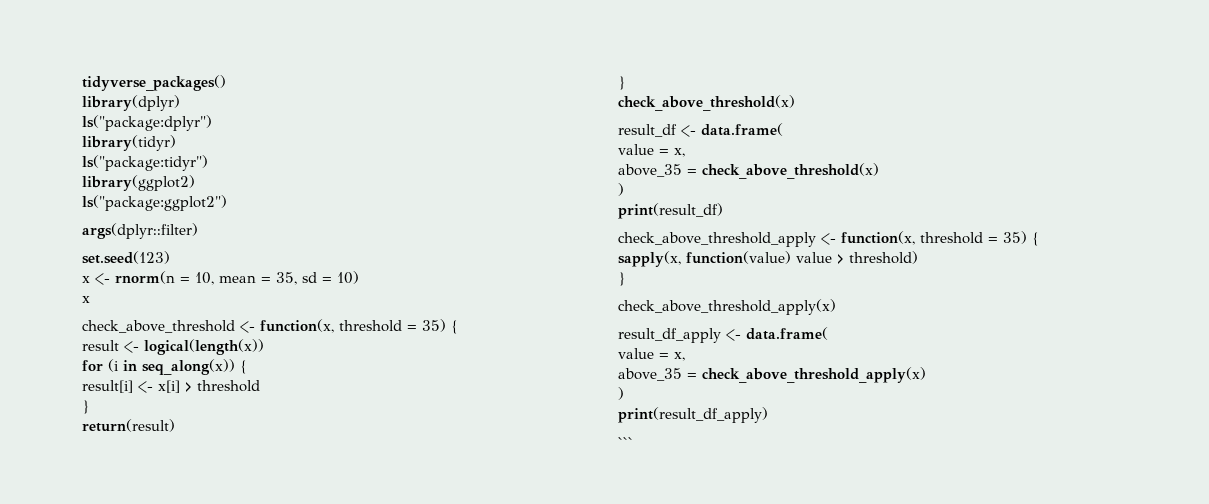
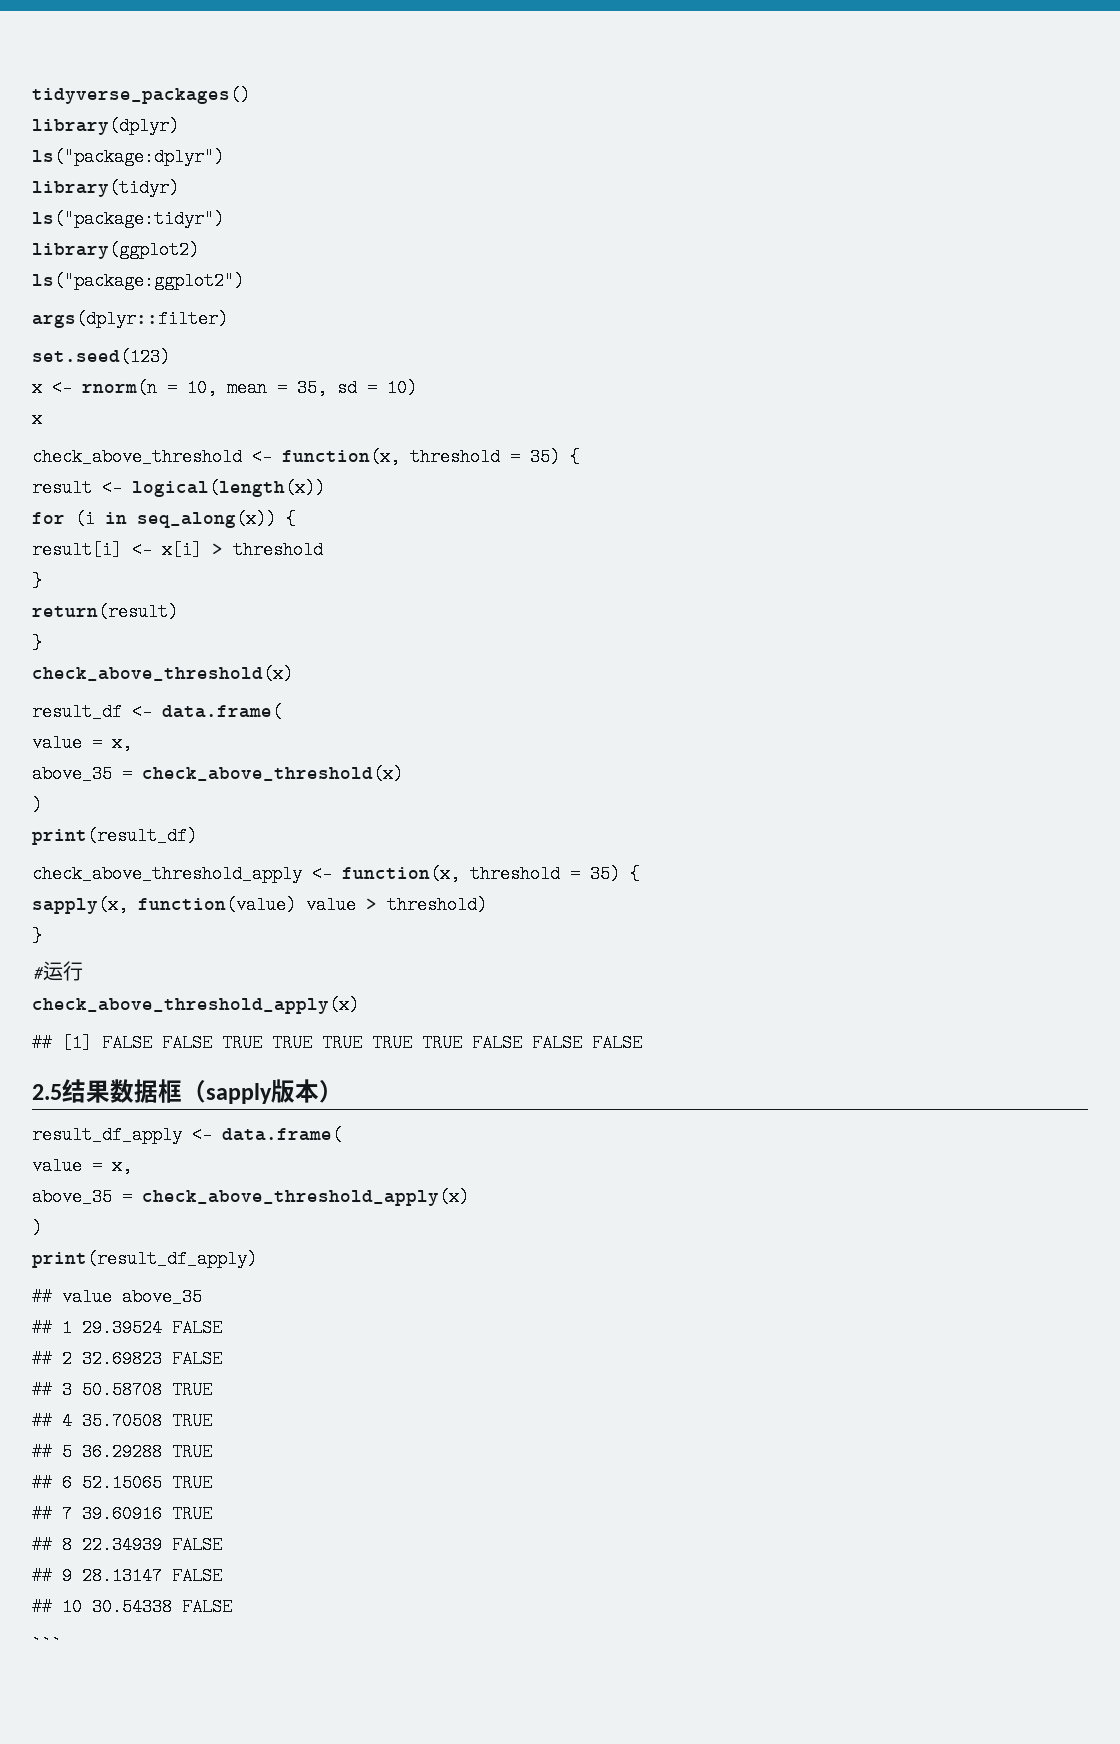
[618,299,836,315] // check_above_threshold_apply(x) -> [32,961,83,981] [32,996,359,1014] [32,1034,642,1052] [32,1079,343,1104] // #运行 // check_above_threshold_apply(x) // ## [1] FALSE FALSE TRUE TRUE TRUE TRUE TRUE FALSE FALSE FALSE // 2.5结果数据框（sapply版本）
(768, 415) none -> [32,1288,202,1306] [32,1319,222,1337] [32,1350,222,1368] [32,1381,212,1399] [32,1412,212,1430] [32,1443,212,1461] [32,1474,212,1492] [32,1505,212,1523] [32,1536,222,1554] [32,1567,222,1585] [32,1598,232,1616] // ## value above_35 // ## 1 29.39524 FALSE // ## 2 32.69823 FALSE // ## 3 50.58708 TRUE // ## 4 35.70508 TRUE // ## 5 36.29288 TRUE // ## 6 52.15065 TRUE // ## 7 39.60916 TRUE // ## 8 22.34939 FALSE // ## 9 28.13147 FALSE // ## 10 30.54338 FALSE

